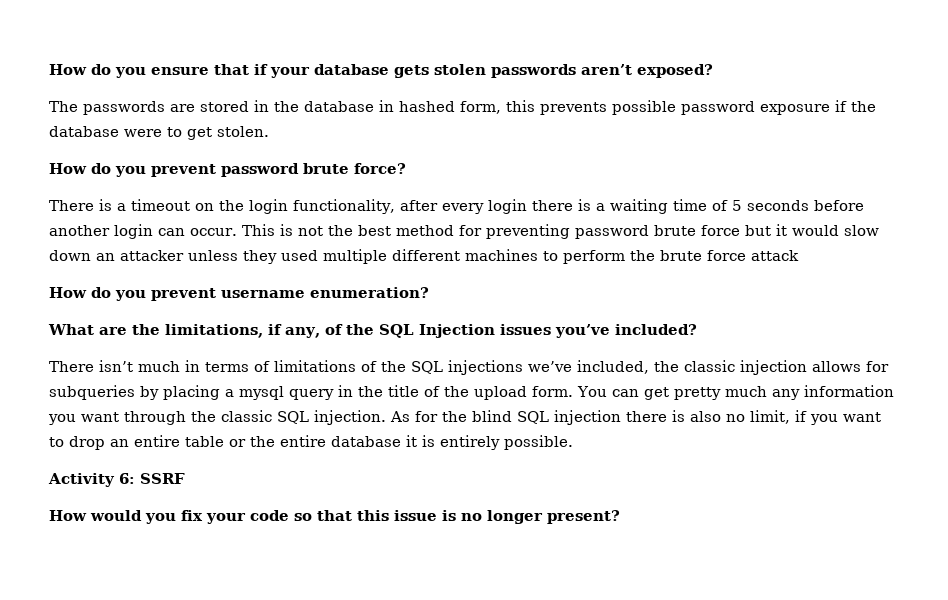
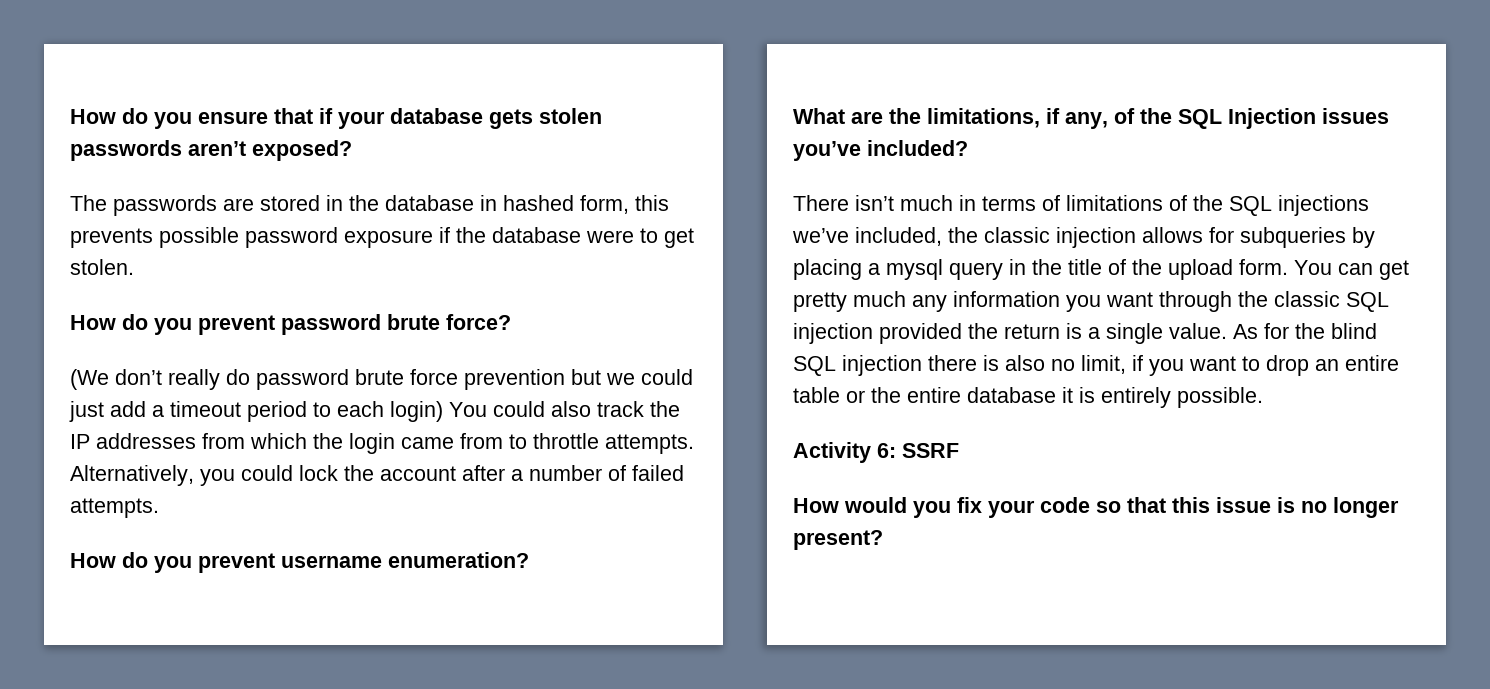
[49,199,864,214] [49,224,879,239] [49,249,799,264] There is a timeout on the login functionality, after every login there is a waiting time of 5 seconds before another login can occur. This is not the best method for preventing password brute force but it would slow down an attacker unless they used multiple different machines to perform the brute force attack -> [70,369,693,390] [69,401,680,422] [70,433,694,454] [70,465,684,486] [70,498,159,518] (We don’t really do password brute force prevention but we could just add a timeout period to each login) You could also track the IP addresses from which the login came from to throttle attempts. Alternatively, you could lock the account after a number of failed attempts.
[314,410,386,425] injection. -> [793,323,1227,344] injection provided the return is a single value.

